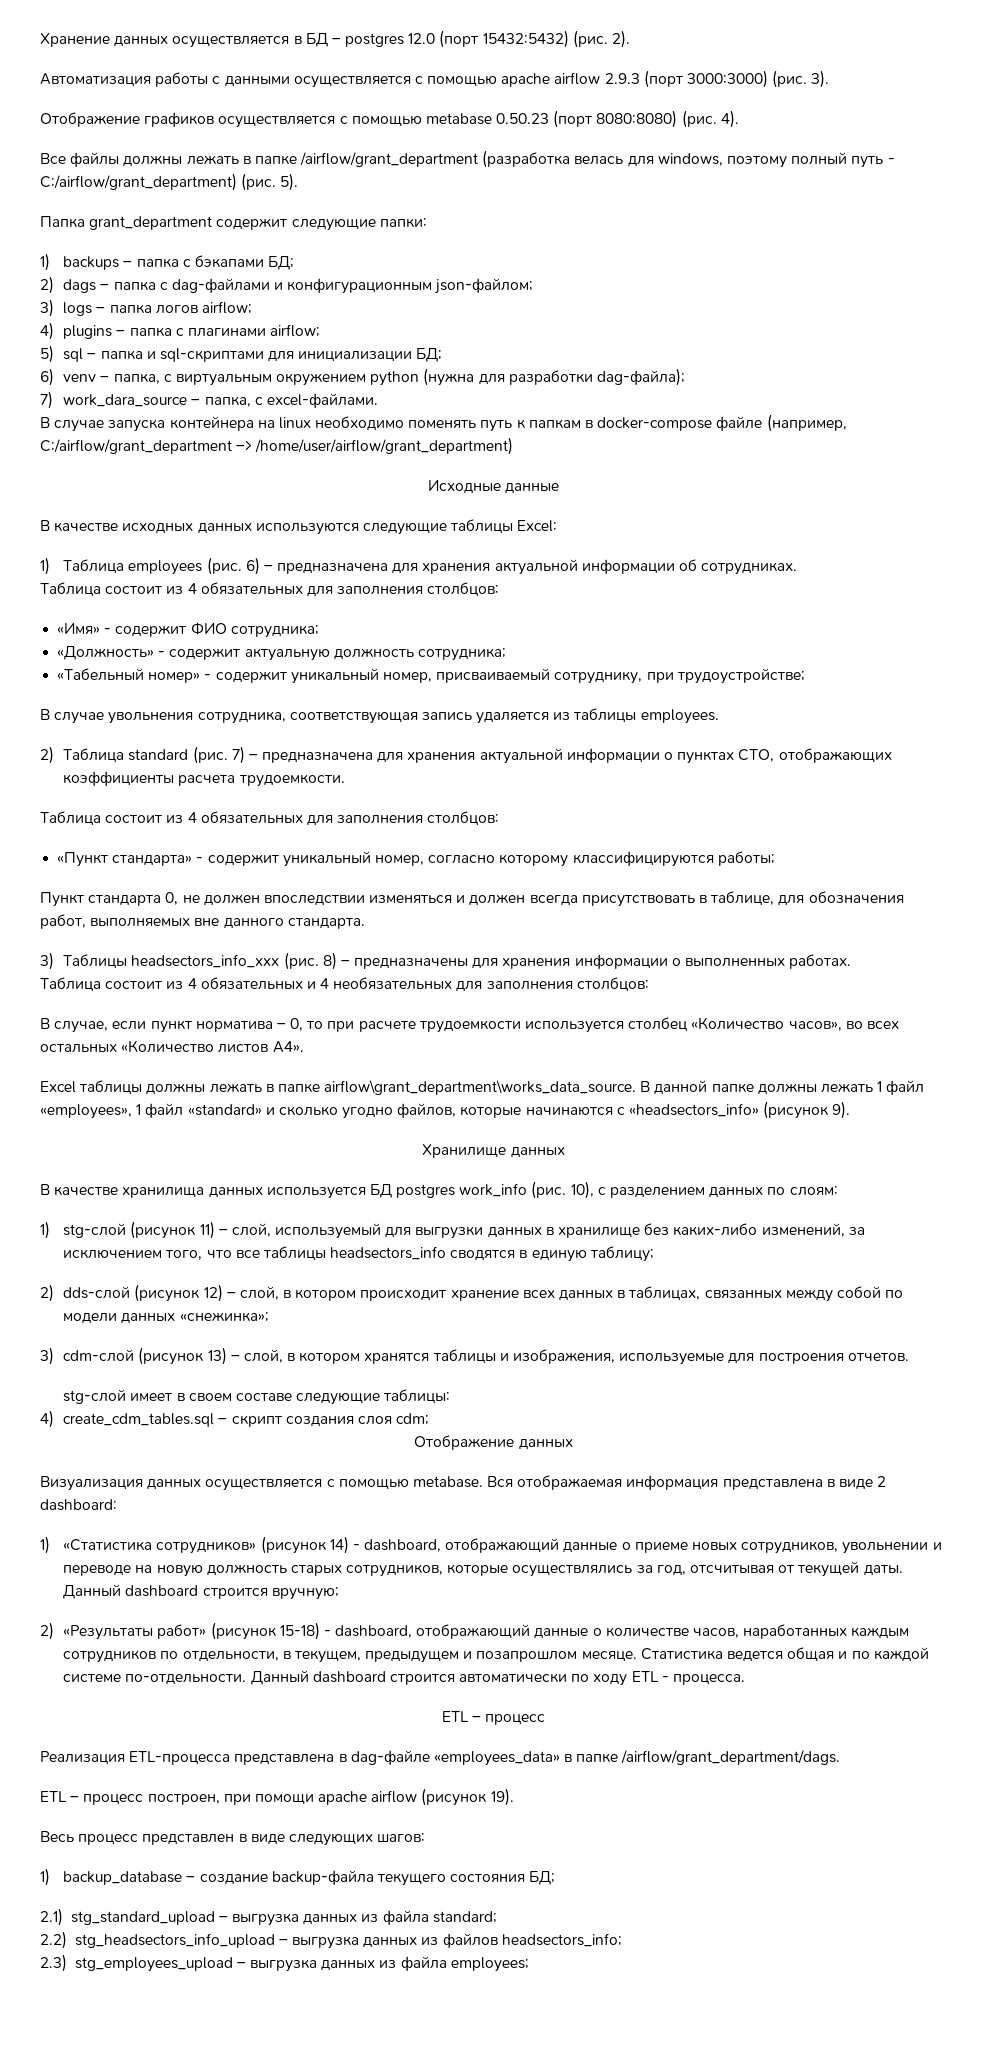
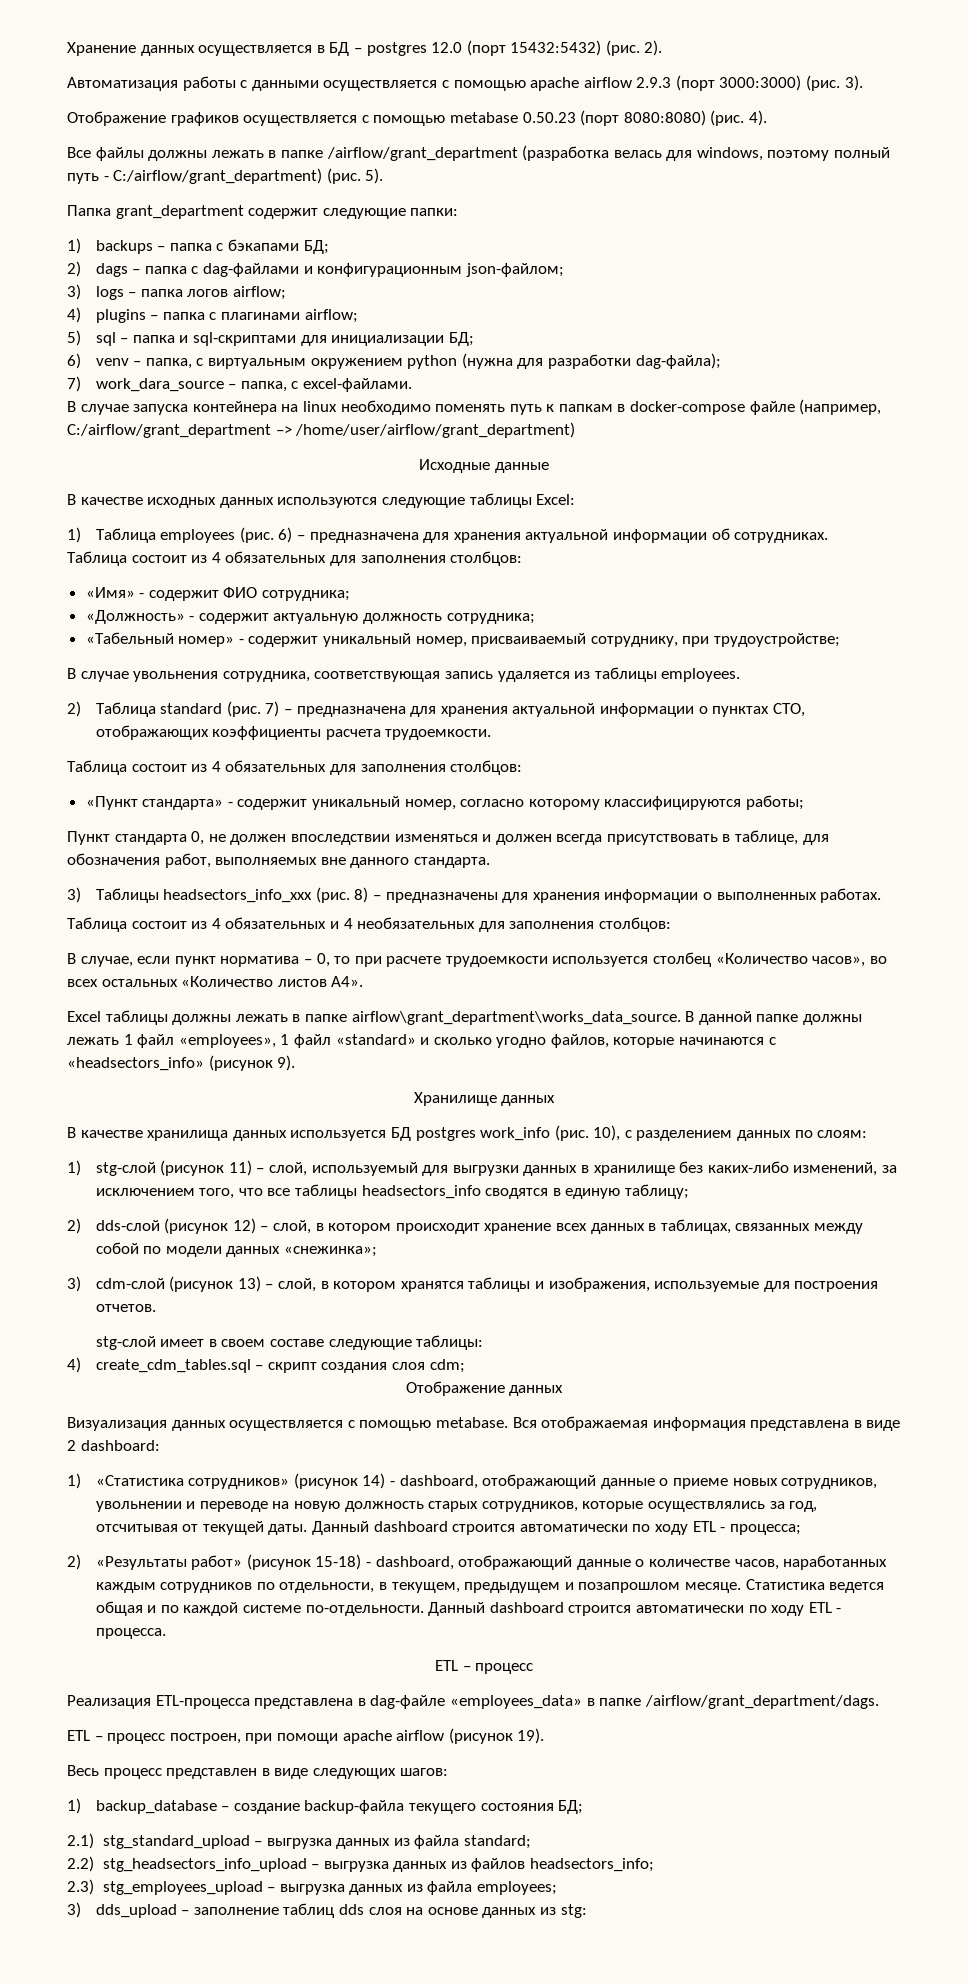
[271,1587,339,1600] вручную; -> [519,1521,801,1535] автоматически по ходу ETL - процесса;
(529, 1964) none -> [67,1902,587,1918] // 3) dds_upload – заполнение таблиц dds слоя на основе данных из stg:

